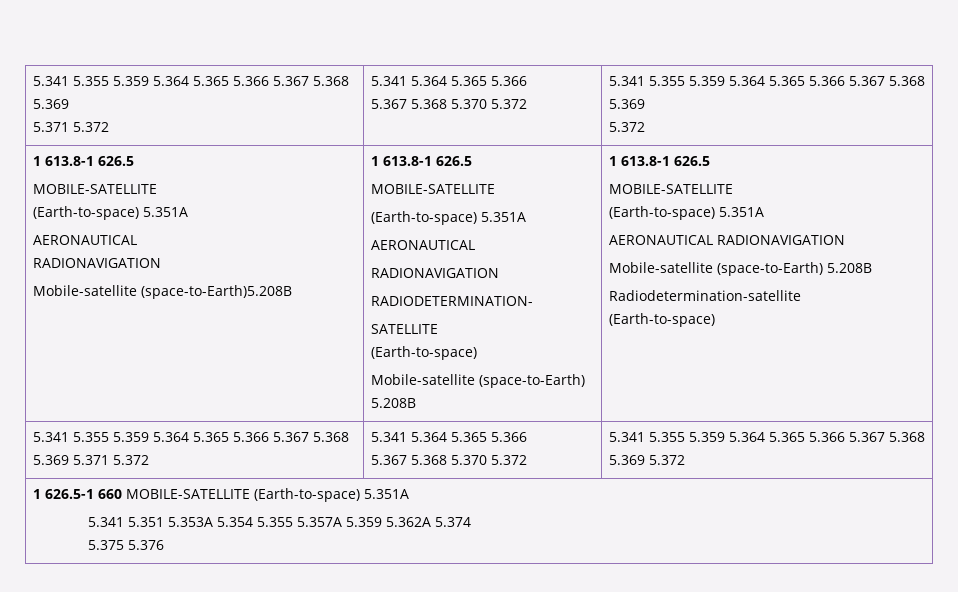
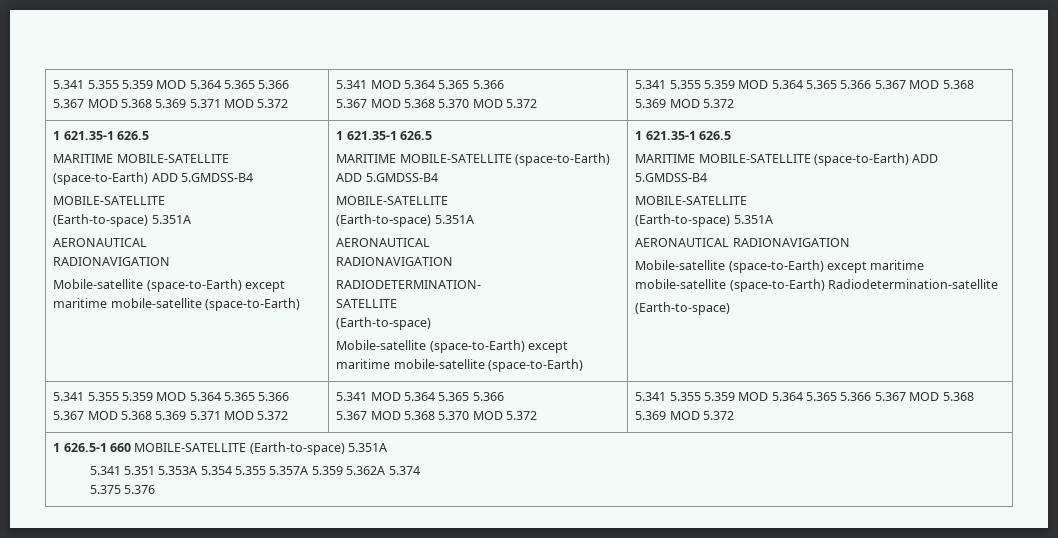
[32,76,349,86] [32,99,69,109] [32,122,109,132] [370,76,527,86] [370,99,527,109] [608,76,925,86] [608,99,645,109] [608,122,645,132] [32,156,134,166] 5.341 5.355 5.359 5.364 5.365 5.366 5.367 5.368 5.369 // 5.371 5.372 | 5.341 5.364 5.365 5.366 // 5.367 5.368 5.370 5.372 | 5.341 5.355 5.359 5.364 5.365 5.366 5.367 5.368 5.369 // 5.372 // 1 613.8-1 626.5 -> [53,80,290,89] [53,99,289,108] [336,80,504,89] [336,99,538,108] [635,80,974,89] [635,99,734,108] [53,131,149,140] [53,154,229,163] [53,172,253,185] 5.341 5.355 5.359 MOD 5.364 5.365 5.366 5.367 MOD 5.368 5.369 5.371 MOD 5.372 | 5.341 MOD 5.364 5.365 5.366 // 5.367 MOD 5.368 5.370 MOD 5.372 | 5.341 5.355 5.359 MOD 5.364 5.365 5.366 5.367 MOD 5.368 5.369 MOD 5.372 // 1 621.35-1 626.5 // MARITIME MOBILE-SATELLITE (space-to-Earth) ADD 5.GMDSS-B4
[140,285,292,299] [370,156,472,166] (space-to-Earth)5.208B | 1 613.8-1 626.5 -> [146,279,285,292] [53,298,300,311] [336,131,432,140] [336,153,610,166] [336,173,438,182] (space-to-Earth) except maritime mobile-satellite (space-to-Earth) | 1 621.35-1 626.5 // MARITIME MOBILE-SATELLITE (space-to-Earth) ADD 5.GMDSS-B4
[370,398,416,408] [608,156,710,166] 5.208B | 1 613.8-1 626.5 -> [527,341,568,353] [336,359,583,372] [635,131,731,140] [635,153,939,166] [635,173,708,182] except maritime mobile-satellite (space-to-Earth) | 1 621.35-1 626.5 // MARITIME MOBILE-SATELLITE (space-to-Earth) ADD 5.GMDSS-B4
[826,263,872,273] 5.208B // -> [826,260,925,273] [635,279,825,292] except maritime mobile-satellite (space-to-Earth)
[152,432,349,442] [32,455,149,465] [370,432,527,442] [370,455,527,465] [608,432,925,442] [608,455,645,465] 5.364 5.365 5.366 5.367 5.368 5.369 5.371 5.372 | 5.341 5.364 5.365 5.366 // 5.367 5.368 5.370 5.372 | 5.341 5.355 5.359 5.364 5.365 5.366 5.367 5.368 5.369 -> [156,392,290,401] [53,411,289,420] [336,392,504,401] [336,411,538,420] [635,392,974,401] [635,411,700,420] MOD 5.364 5.365 5.366 5.367 MOD 5.368 5.369 5.371 MOD 5.372 | 5.341 MOD 5.364 5.365 5.366 // 5.367 MOD 5.368 5.370 MOD 5.372 | 5.341 5.355 5.359 MOD 5.364 5.365 5.366 5.367 MOD 5.368 5.369 MOD

